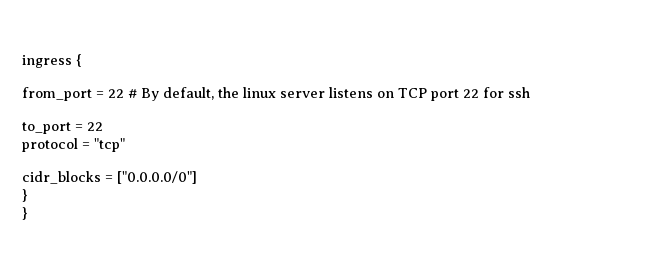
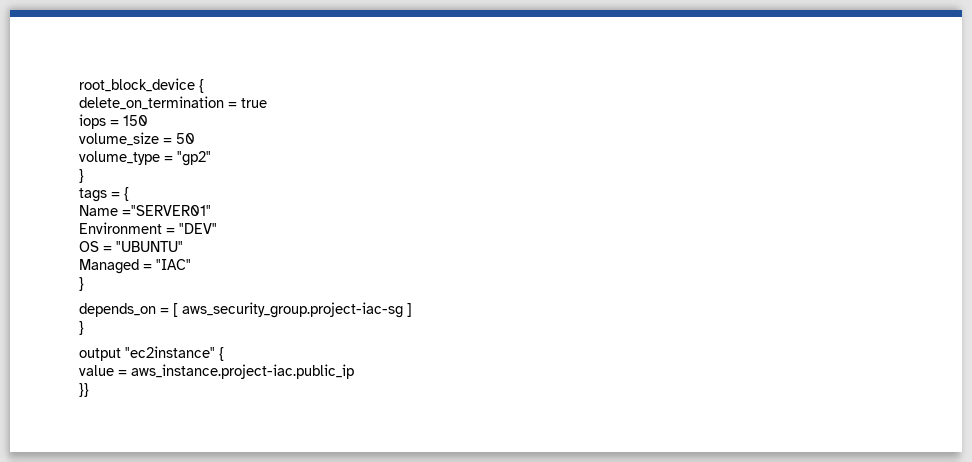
[22,54,82,68] [22,87,530,101] [22,122,103,134] [22,138,125,152] [22,171,197,184] [22,189,28,202] [22,207,28,220] ingress { // from_port = 22 # By default, the linux server listens on TCP port 22 for ssh // to_port = 22 // protocol = "tcp" // cidr_blocks = ["0.0.0.0/0"] // } // } -> [79,78,204,93] [79,96,267,110] [79,114,148,129] [79,132,195,146] [79,151,211,166] [79,169,84,183] [79,187,129,202] [79,205,211,216] [79,222,217,234] [79,241,183,252] [79,259,191,274] [79,277,84,291] [79,302,412,318] [79,321,84,335] [79,346,224,361] [79,364,354,379] [79,383,89,397] root_block_device { // delete_on_termination = true // iops = 150 // volume_size = 50 // volume_type = "gp2" // } // tags = { // Name ="SERVER01" // Environment = "DEV" // OS = "UBUNTU" // Managed = "IAC" // } // depends_on = [ aws_security_group.project-iac-sg ] // } // output "ec2instance" { // value = aws_instance.project-iac.public_ip // }}

